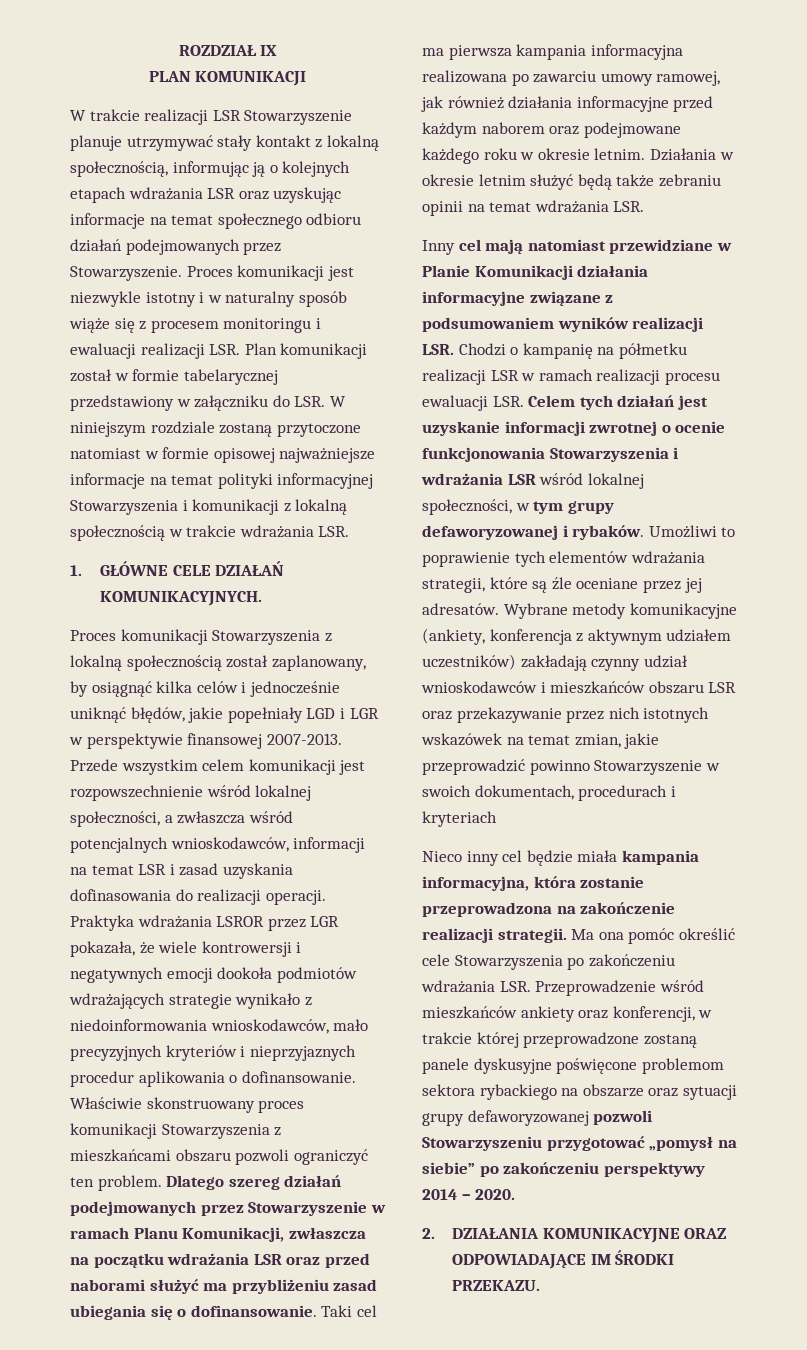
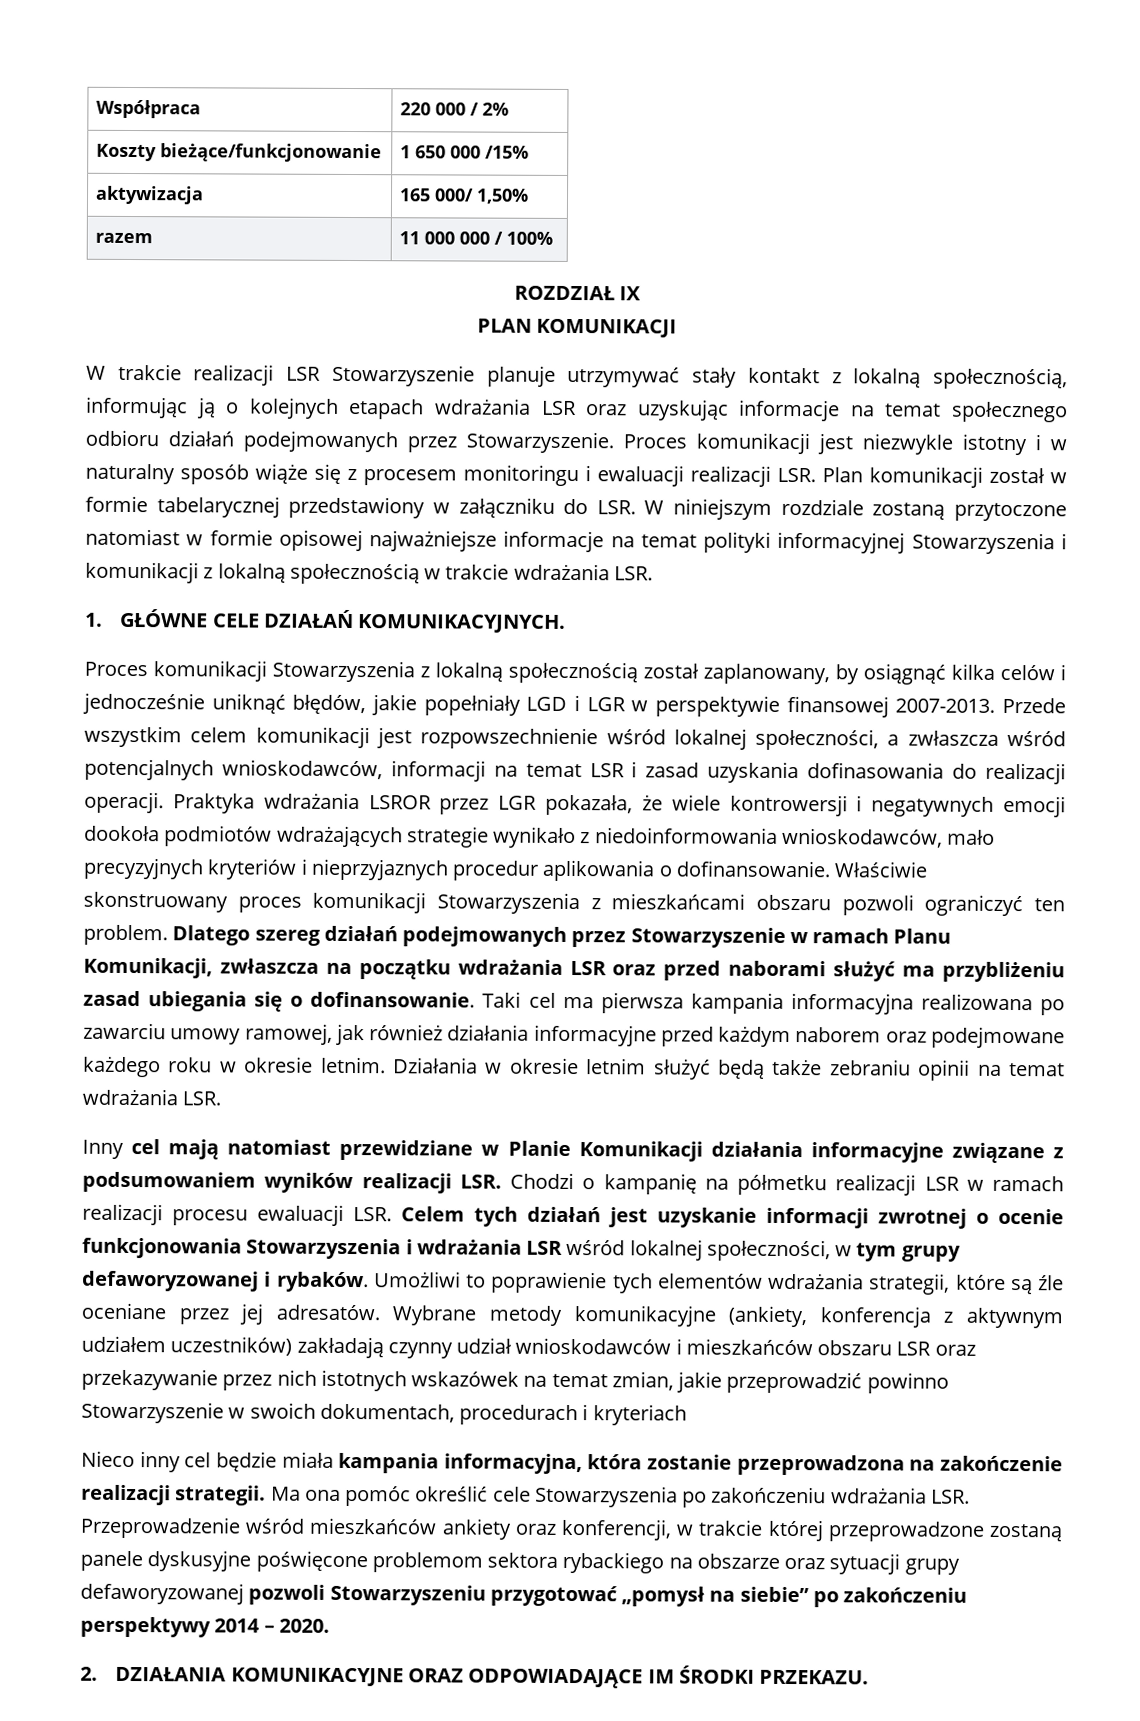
(178, 50) none -> [95,99,201,119] [399,102,509,116] [95,143,382,163] [399,145,529,159] [94,185,204,205] [398,188,529,204] [94,232,153,244] [398,231,553,245] Współpraca | 220 000 / 2% // Koszty bieżące/funkcjonowanie | 1 650 000 /15% // aktywizacja | 165 000/ 1,50% // razem | 11 000 000 / 100% //

